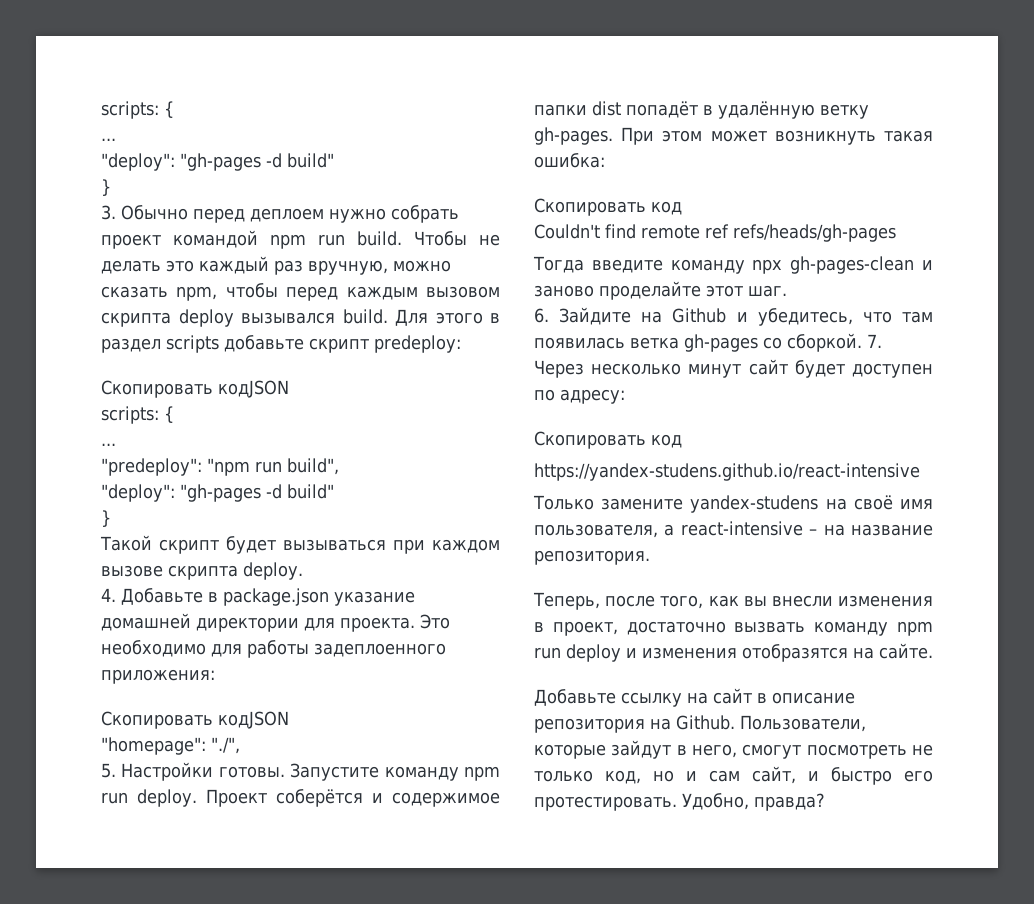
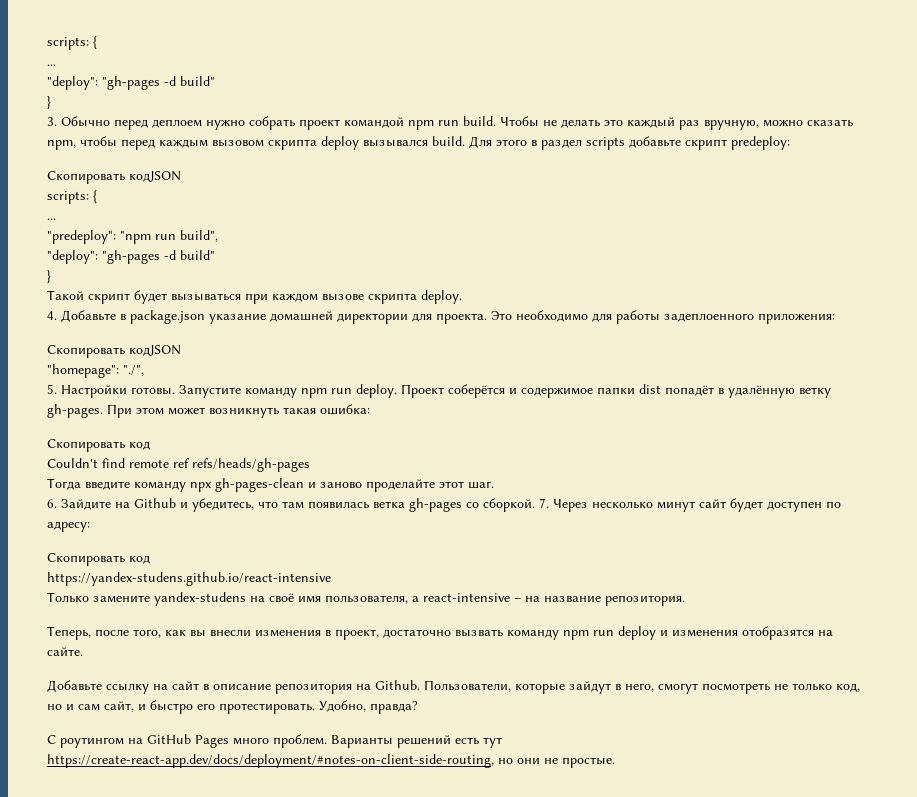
(825, 802) none -> [47,734,502,748] [47,754,615,768] // С роутингом на GitHub Pages много проблем. Варианты решений есть тут https://create-react-app.dev/docs/deployment/#notes-on-client-side-routing, но они не простые.

